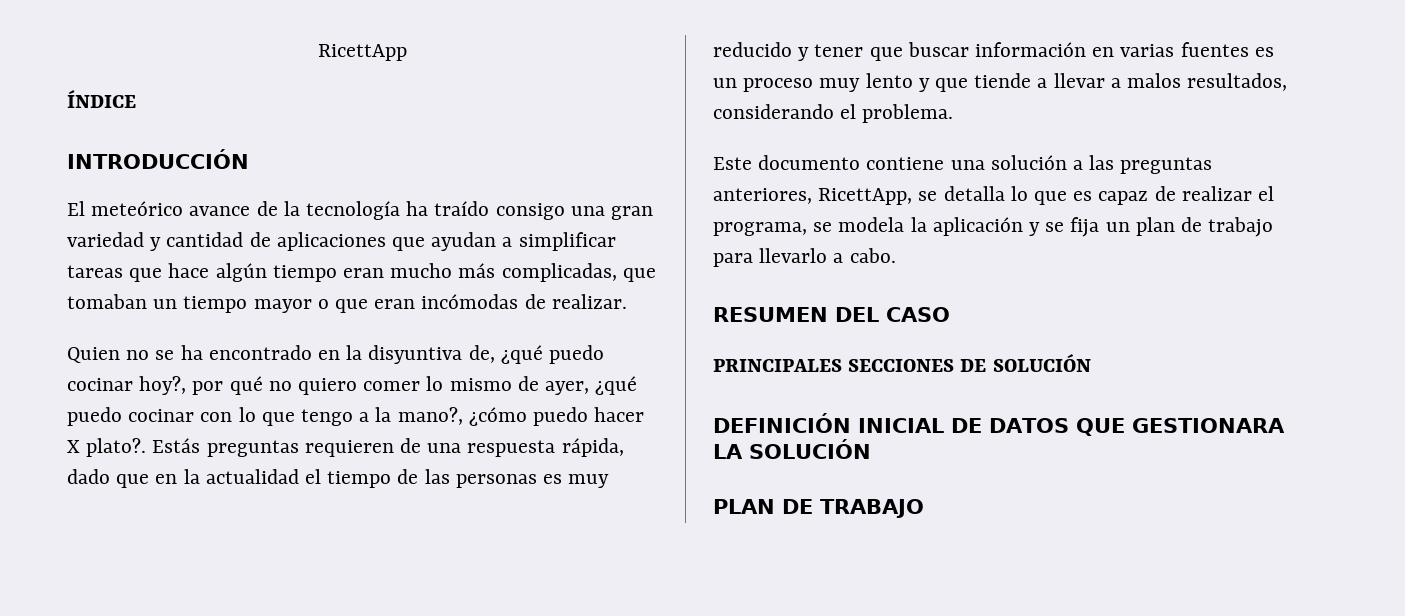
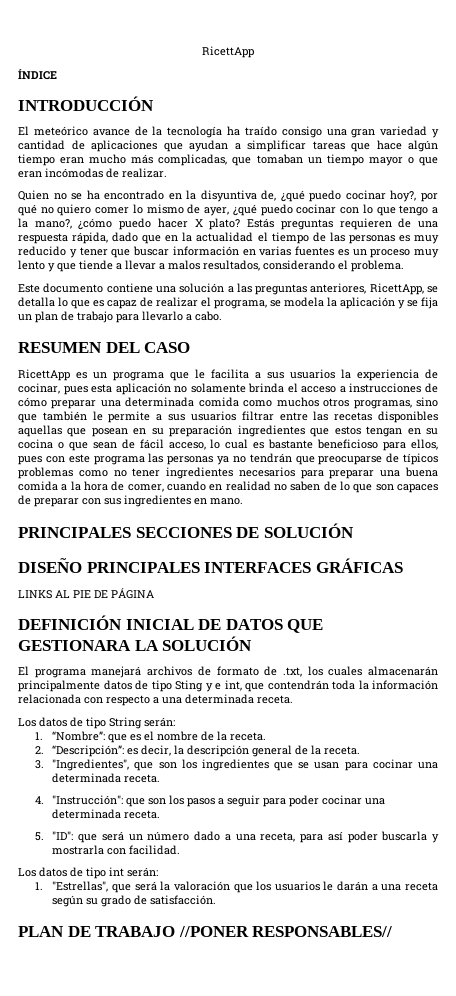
[86,438,147,457] plato?. -> [209,218,241,230] plato?
[713,354,1091,372] PRINCIPALES SECCIONES DE SOLUCIÓN -> [18,369,438,381] [18,383,439,395] [18,397,439,409] [18,411,438,423] [18,425,438,437] [18,439,438,451] [18,453,438,465] [18,467,438,479] [18,481,438,493] [18,495,243,507] [18,523,354,538] [18,558,403,573] [18,588,154,599] RicettApp es un programa que le facilita a sus usuarios la experiencia de cocinar, pues esta aplicación no solamente brinda el acceso a instrucciones de cómo preparar una determinada comida como muchos otros programas, sino que también le permite a sus usuarios filtrar entre las recetas disponibles aquellas que posean en su preparación ingredientes que estos tengan en su cocina o que sean de fácil acceso, lo cual es bastante beneficioso para ellos, pues con este programa las personas ya no tendrán que preocuparse de típicos problemas como no tener ingredientes necesarios para preparar una buena comida a la hora de comer, cuando en realidad no saben de lo que son capaces de preparar con sus ingredientes en mano. // PRINCIPALES SECCIONES DE SOLUCIÓN // DISEÑO PRINCIPALES INTERFACES GRÁFICAS // LINKS AL PIE DE PÁGINA
(871, 449) none -> [18,666,438,678] [18,680,438,692] [18,694,293,706] [18,717,175,729] [35,731,267,743] [35,745,361,757] [35,759,439,771] [52,773,161,783] [35,795,386,807] [52,809,161,819] [35,831,439,843] [52,845,181,855] [18,867,158,879] [35,881,438,893] [52,895,217,907] // El programa manejará archivos de formato de .txt, los cuales almacenarán principalmente datos de tipo Sting y e int, que contendrán toda la información relacionada con respecto a una determinada receta. // Los datos de tipo String serán: // 1. “Nombre”: que es el nombre de la receta. // 2. “Descripción”: es decir, la descripción general de la receta. // 3. "Ingredientes", que son los ingredientes que se usan para cocinar una determinada receta. // 4. "Instrucción": que son los pasos a seguir para poder cocinar una determinada receta. // 5. "ID": que será un número dado a una receta, para así poder buscarla y mostrarla con facilidad. // Los datos de tipo int serán: // 1. "Estrellas", que será la valoración que los usuarios le darán a una receta según su grado de satisfacción.
(924, 508) none -> [178,926,393,937] //PONER RESPONSABLES//

